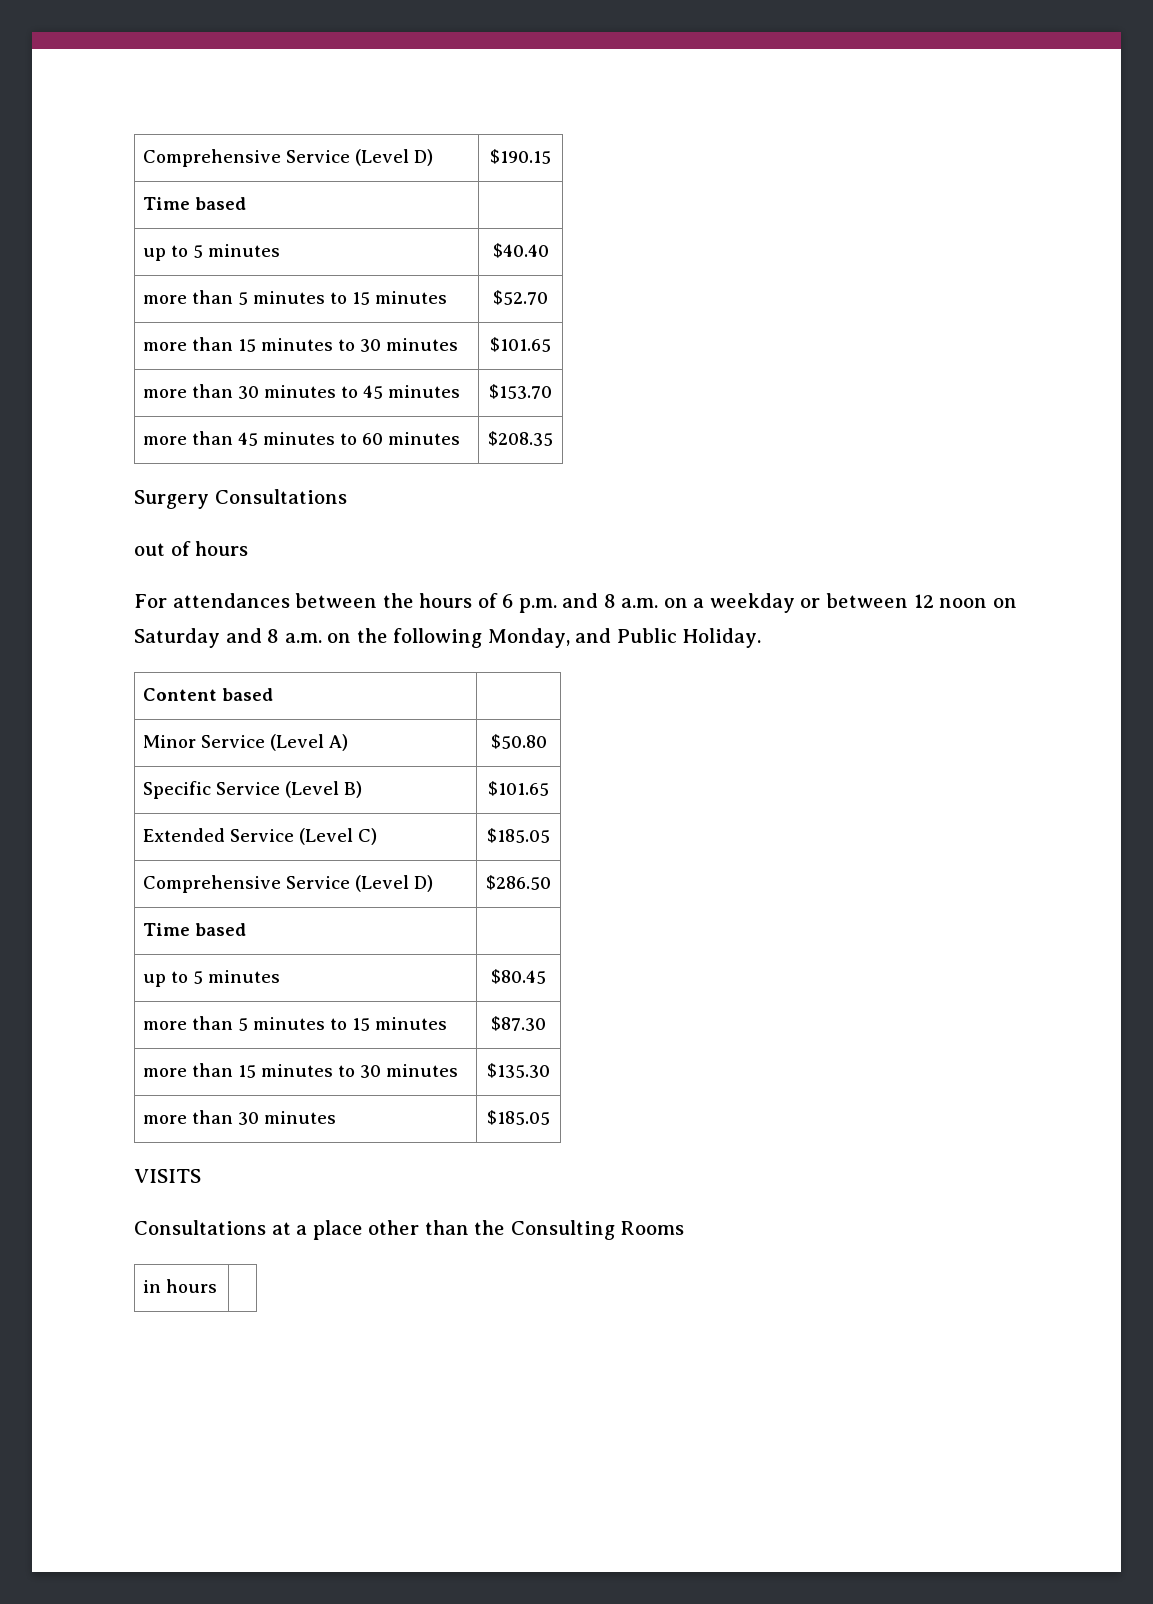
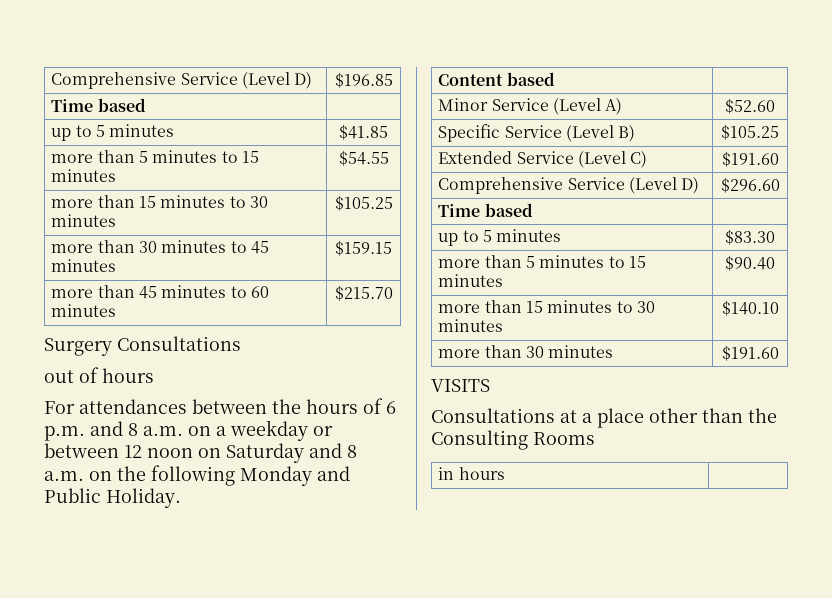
[142,149,433,167] [489,149,551,164] [142,197,246,210] [142,244,280,261] [492,243,549,258] [142,290,447,305] [492,290,548,305] [142,337,458,352] [489,337,551,352] Comprehensive Service (Level D) | $190.15 // Time based | // up to 5 minutes | $40.40 // more than 5 minutes to 15 minutes | $52.70 // more than 15 minutes to 30 minutes | $101.65 -> [51,72,313,89] [334,72,393,88] [51,98,146,112] [51,124,175,141] [339,124,388,140] [51,150,259,163] [51,169,117,182] [338,150,389,166] [51,195,268,208] [51,214,117,227] [334,195,393,211] Comprehensive Service (Level D) | $196.85 // Time based | // up to 5 minutes | $41.85 // more than 5 minutes to 15 minutes | $54.55 // more than 15 minutes to 30 minutes | $105.25
[488,384,552,399] $153.70 -> [335,240,392,256] $159.15
[487,431,553,446] $208.35 -> [334,285,393,301] $215.70
[487,628,570,648] Monday, -> [240,466,312,486] Monday
[490,734,547,749] $50.80 -> [725,98,775,114] $52.60
[487,781,549,796] $101.65 -> [721,124,779,140] $105.25
[486,828,550,843] [142,875,433,893] [485,875,551,890] [142,923,246,936] [142,970,280,987] [490,969,546,984] [142,1016,447,1031] [490,1016,546,1031] [142,1063,458,1078] [486,1063,550,1078] $185.05 // Comprehensive Service (Level D) | $286.50 // Time based | // up to 5 minutes | $80.45 // more than 5 minutes to 15 minutes | $87.30 // more than 15 minutes to 30 minutes | $135.30 -> [721,151,779,167] [438,177,700,194] [720,177,780,193] [438,203,533,217] [438,229,562,246] [725,229,775,245] [438,255,646,268] [438,274,504,287] [725,255,775,271] [438,300,655,313] [438,319,504,332] [721,300,779,316] $191.60 // Comprehensive Service (Level D) | $296.60 // Time based | // up to 5 minutes | $83.30 // more than 5 minutes to 15 minutes | $90.40 // more than 15 minutes to 30 minutes | $140.10
[486,1110,550,1125] $185.05 -> [721,345,779,361] $191.60

